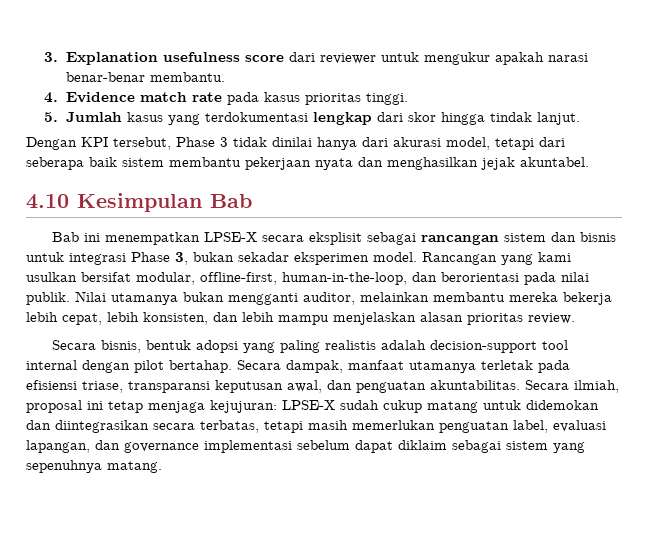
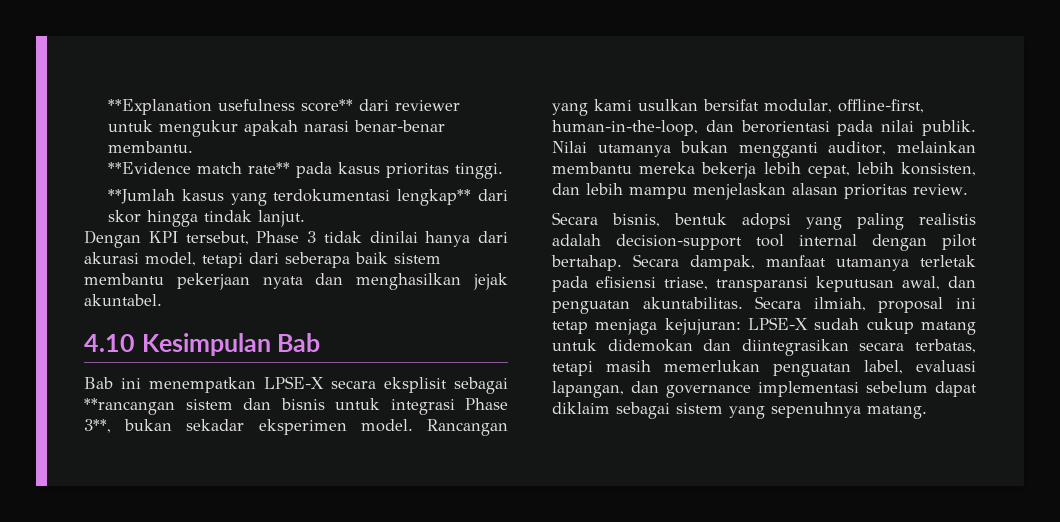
[44,52,284,65] 3. Explanation usefulness score -> [107,99,353,115] **Explanation usefulness score**
[44,92,222,103] 4. Evidence match rate -> [107,162,290,174] **Evidence match rate**
[44,112,122,122] 5. Jumlah -> [107,189,175,204] **Jumlah
[312,112,372,125] lengkap -> [397,189,472,206] lengkap**
[420,234,499,245] rancangan -> [84,398,175,415] **rancangan
[175,252,188,265] 3, -> [84,419,111,433] 3**,

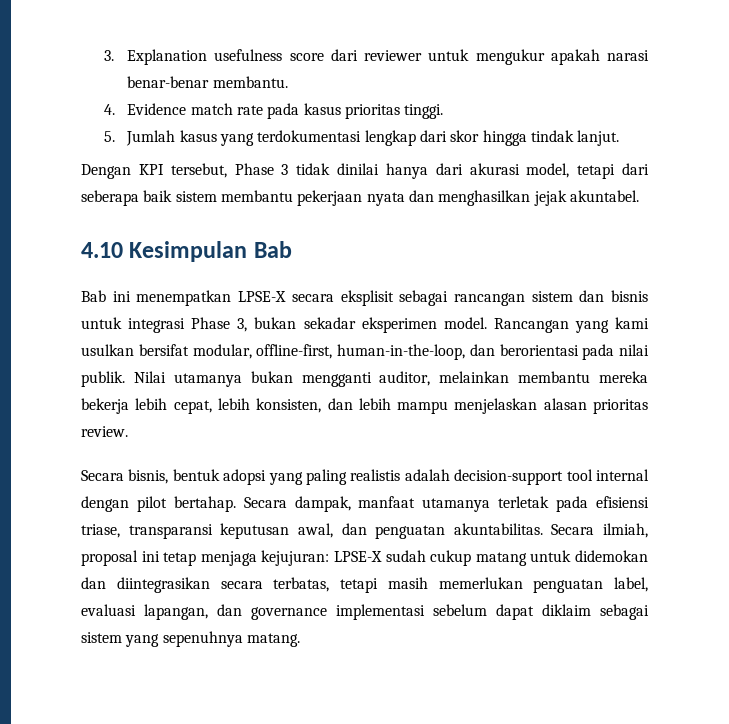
[107,99,353,115] **Explanation usefulness score** -> [104,49,324,65] 3. Explanation usefulness score
[107,162,290,174] **Evidence match rate** -> [104,103,263,115] 4. Evidence match rate
[107,189,175,204] **Jumlah -> [104,130,176,146] 5. Jumlah
[397,189,472,206] lengkap** -> [364,130,416,146] lengkap
[84,398,175,415] **rancangan -> [453,293,525,306] rancangan
[84,419,111,433] 3**, -> [237,318,248,332] 3,

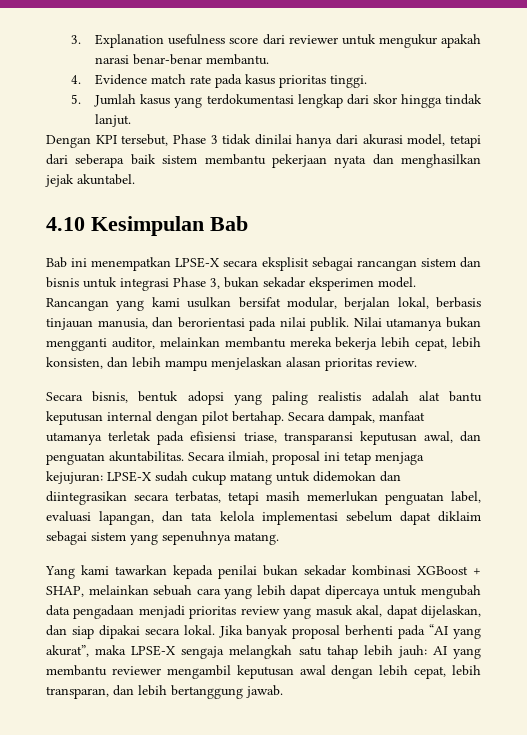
[256,344,465,360] offline-first, human-in-the-loop, -> [344,297,481,310] [46,318,148,330] berjalan lokal, berbasis tinjauan manusia,
[454,469,593,485] decision-support tool -> [418,391,483,402] [46,411,103,425] alat bantu keputusan
[251,607,327,620] governance -> [191,511,255,521] tata kelola
(300, 640) none -> [45,565,481,579] [46,585,481,599] [46,605,482,619] [46,624,482,639] [46,645,482,659] [46,665,481,679] [46,685,283,699] // Yang kami tawarkan kepada penilai bukan sekadar kombinasi XGBoost + SHAP, melainkan sebuah cara yang lebih dapat dipercaya untuk mengubah data pengadaan menjadi prioritas review yang masuk akal, dapat dijelaskan, dan siap dipakai secara lokal. Jika banyak proposal berhenti pada “AI yang akurat”, maka LPSE-X sengaja melangkah satu tahap lebih jauh: AI yang membantu reviewer mengambil keputusan awal dengan lebih cepat, lebih transparan, dan lebih bertanggung jawab.

